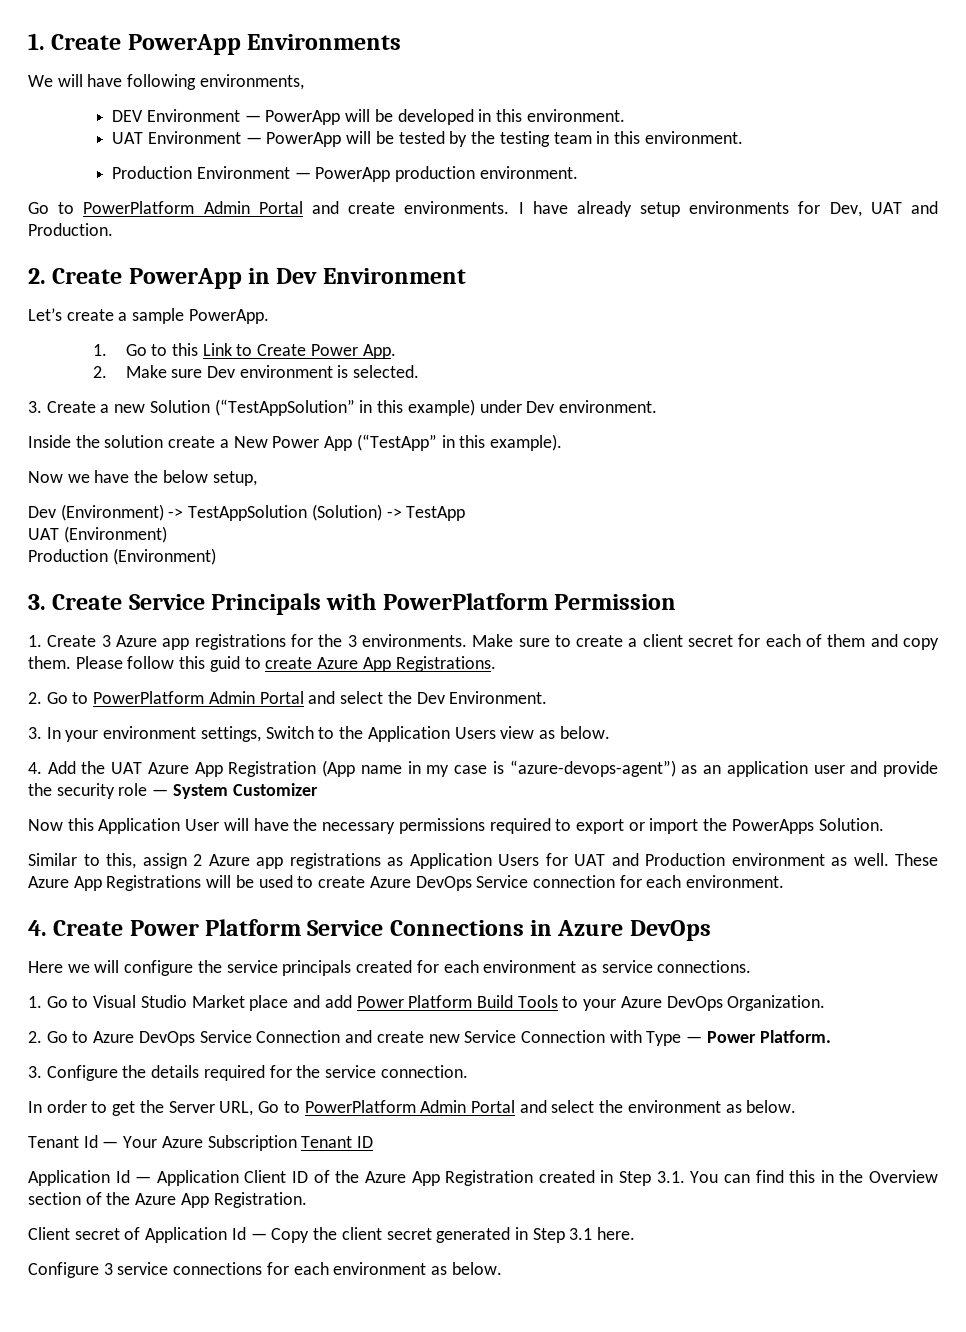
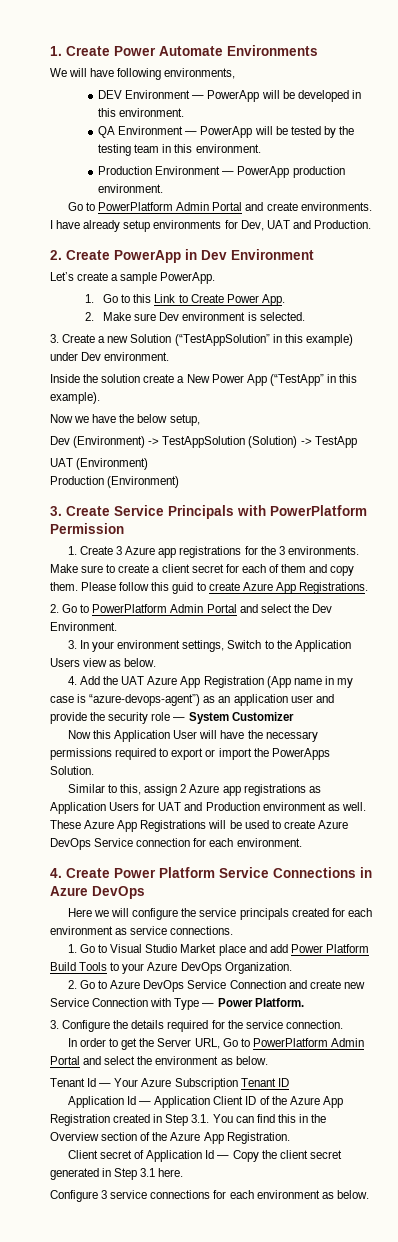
[28,33,241,55] 1. Create PowerApp -> [50,46,223,56] 1. Create Power Automate
[112,132,144,144] UAT -> [98,126,116,138] QA

